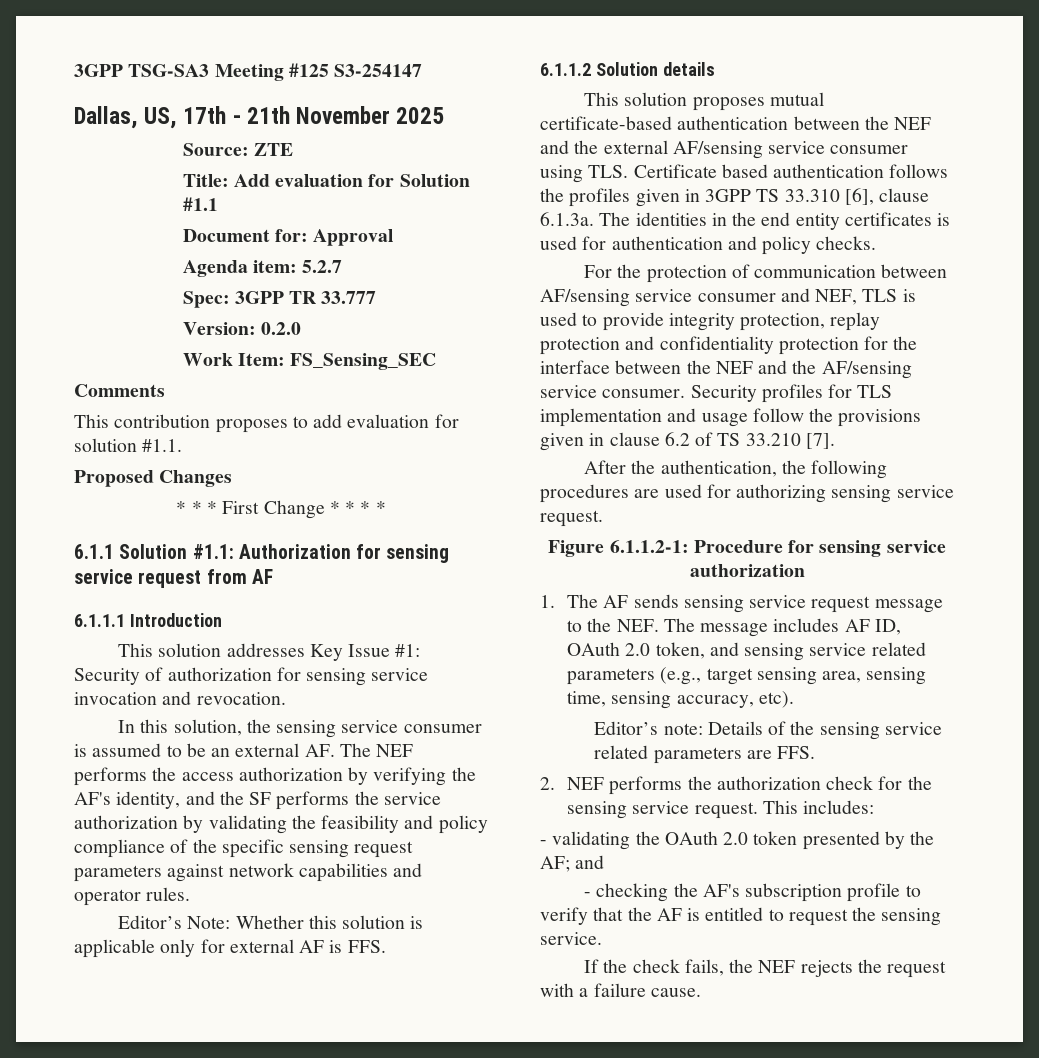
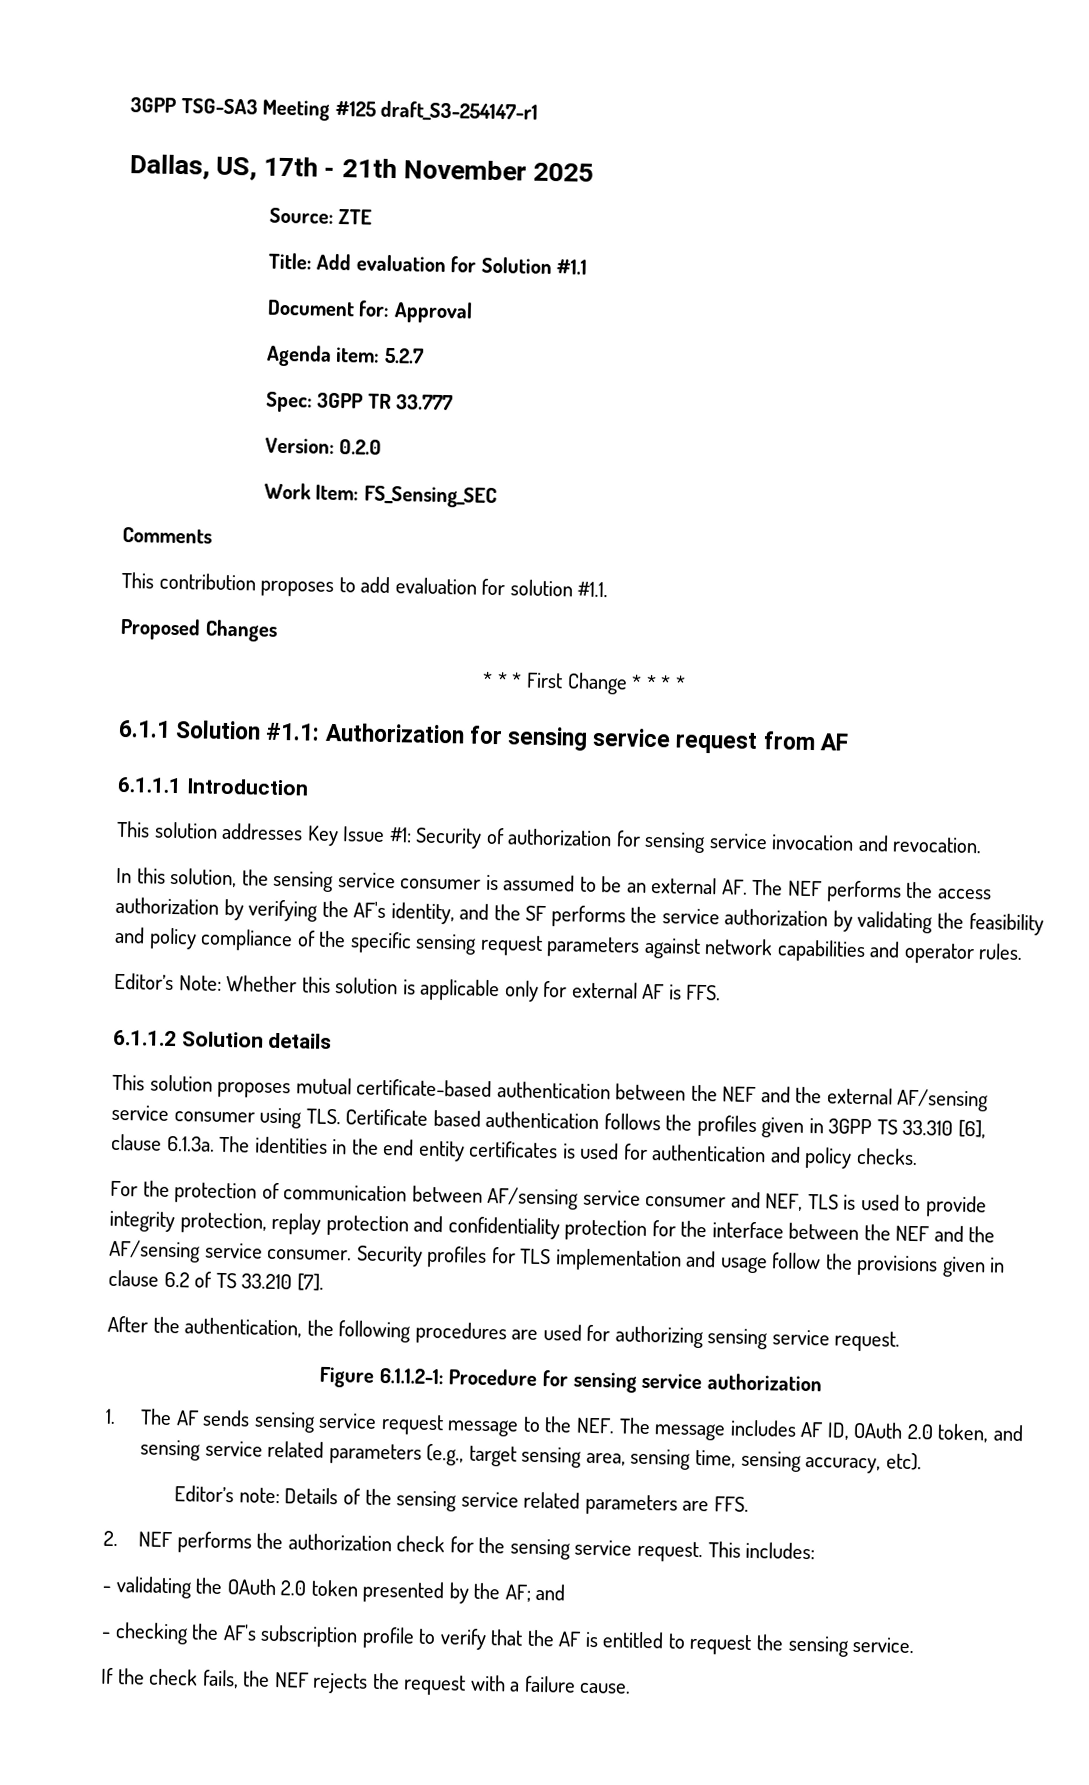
[334,64,423,77] S3-254147 -> [380,100,539,123] draft_S3-254147-r1

